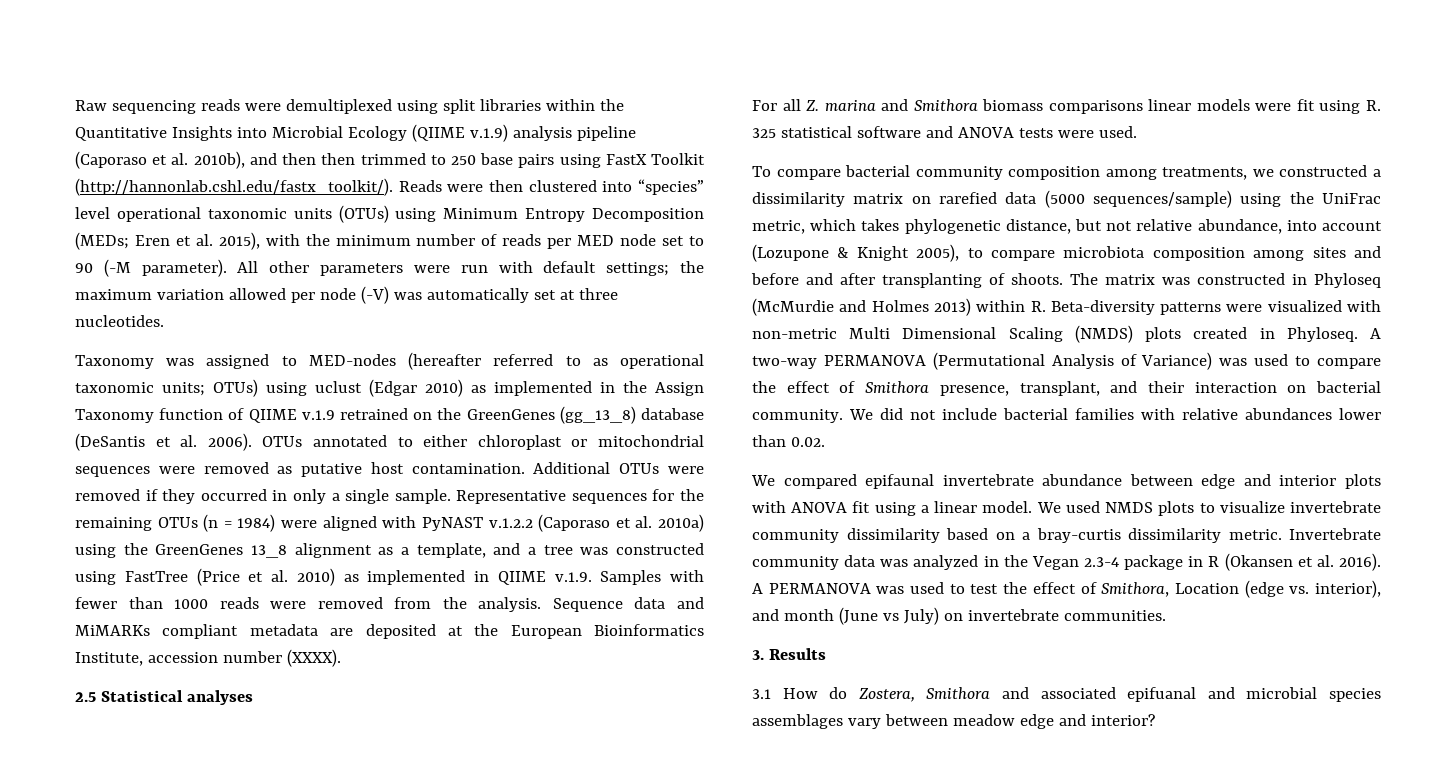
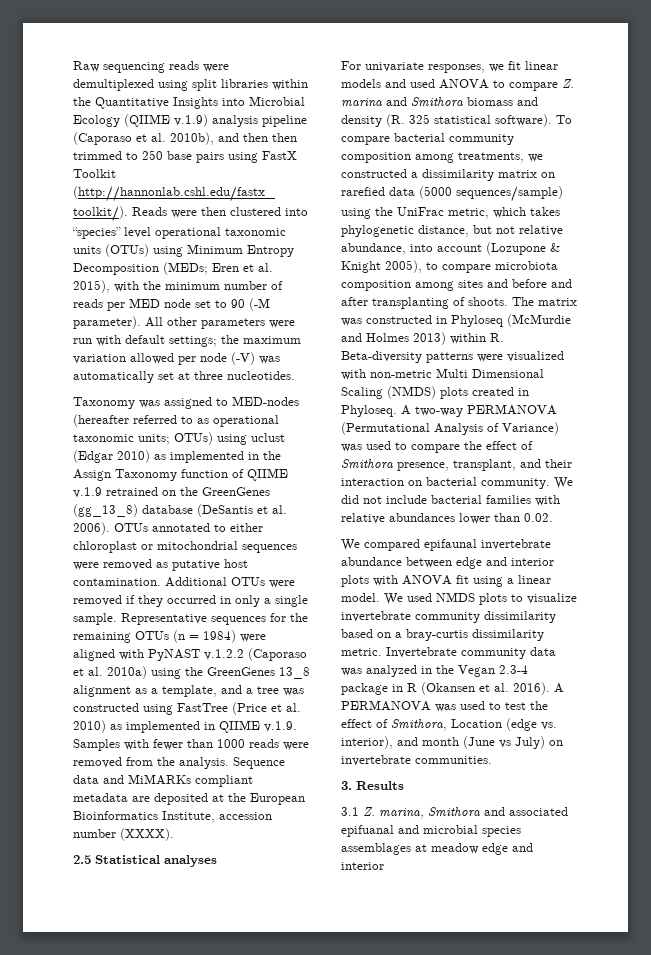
[782,99,801,111] all -> [365,61,558,73] [341,79,558,91] univariate responses, we fit linear models and used ANOVA to compare
[1048,99,1381,114] [752,126,1137,138] comparisons linear models were fit using R. 325 statistical software and ANOVA tests were used. // -> [517,97,538,106] [341,114,552,127] and density (R. 325 statistical software).
[782,687,915,702] How do Zostera, -> [363,807,424,819] Z. marina,
[847,714,948,729] vary between -> [415,844,427,852] at
[1090,714,1155,726] interior? -> [341,862,384,870] interior

